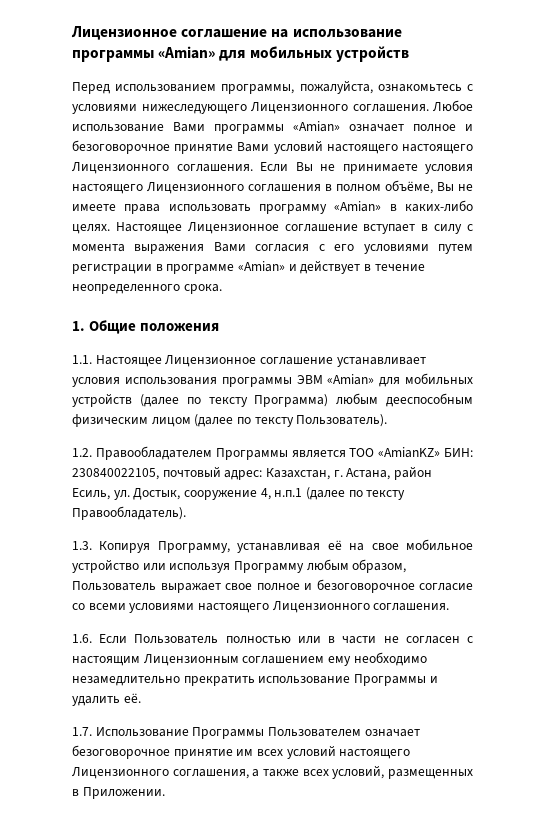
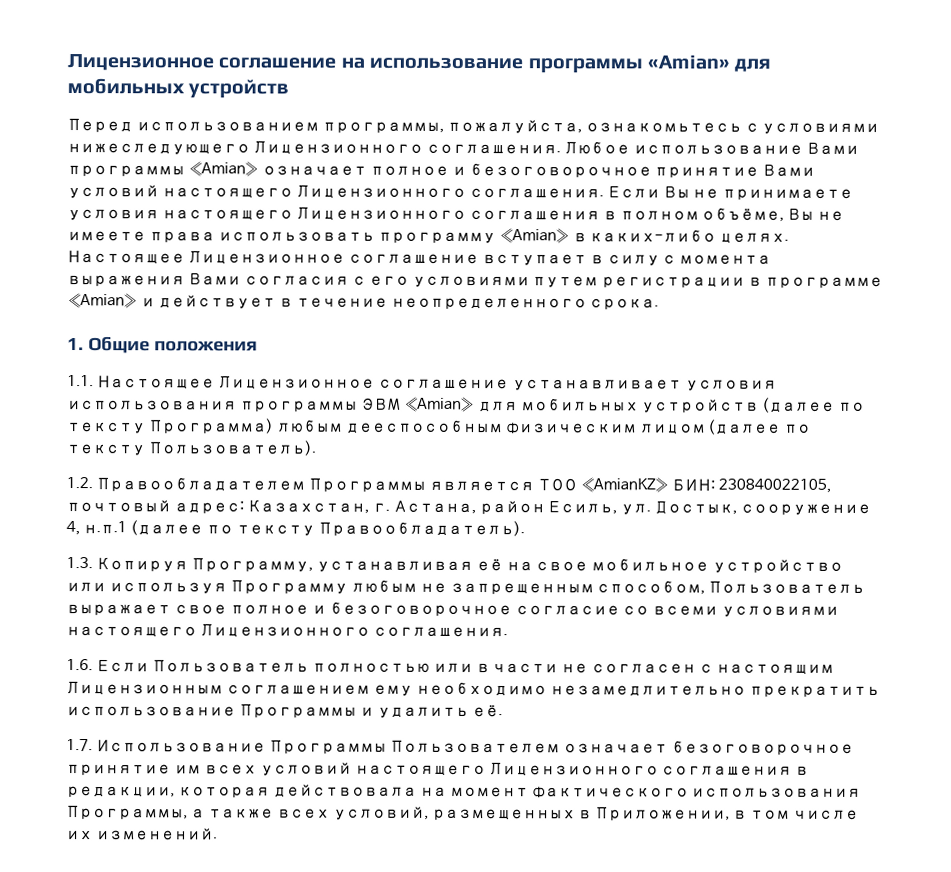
[401,144,473,154] настоящего -> (293, 193) none
[352,559,407,573] образом, -> [419,580,706,595] не запрещенным способом,
[172,769,249,779] соглашения, -> [661,765,810,776] [66,784,862,799] [66,805,188,820] соглашения в редакции, которая действовала на момент фактического использования Программы,
[82,787,165,799] Приложении. -> [595,806,860,821] [66,828,218,841] Приложении, в том числе их изменений.

